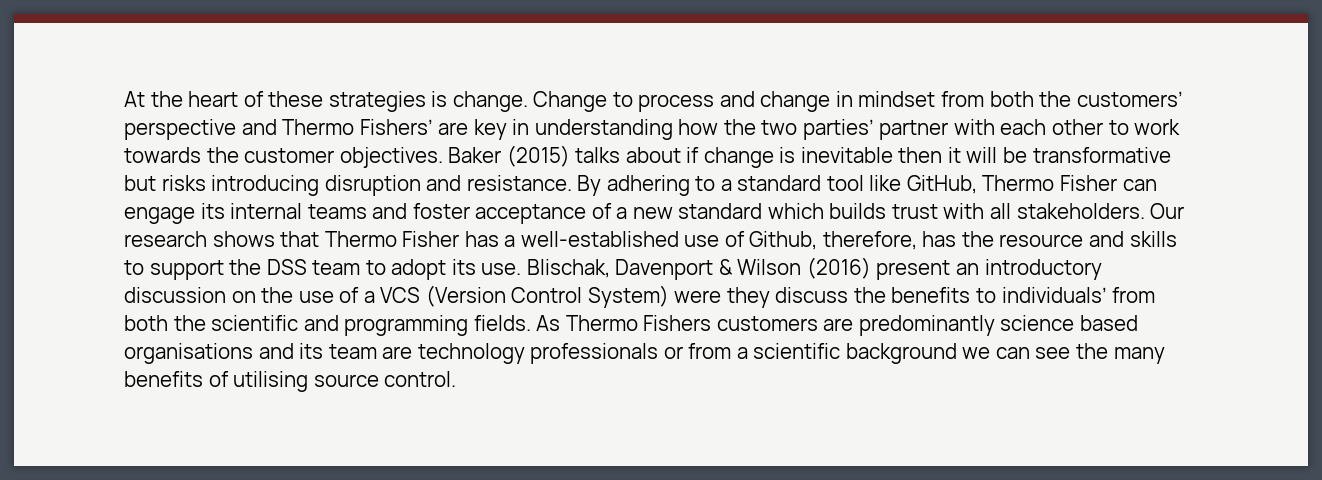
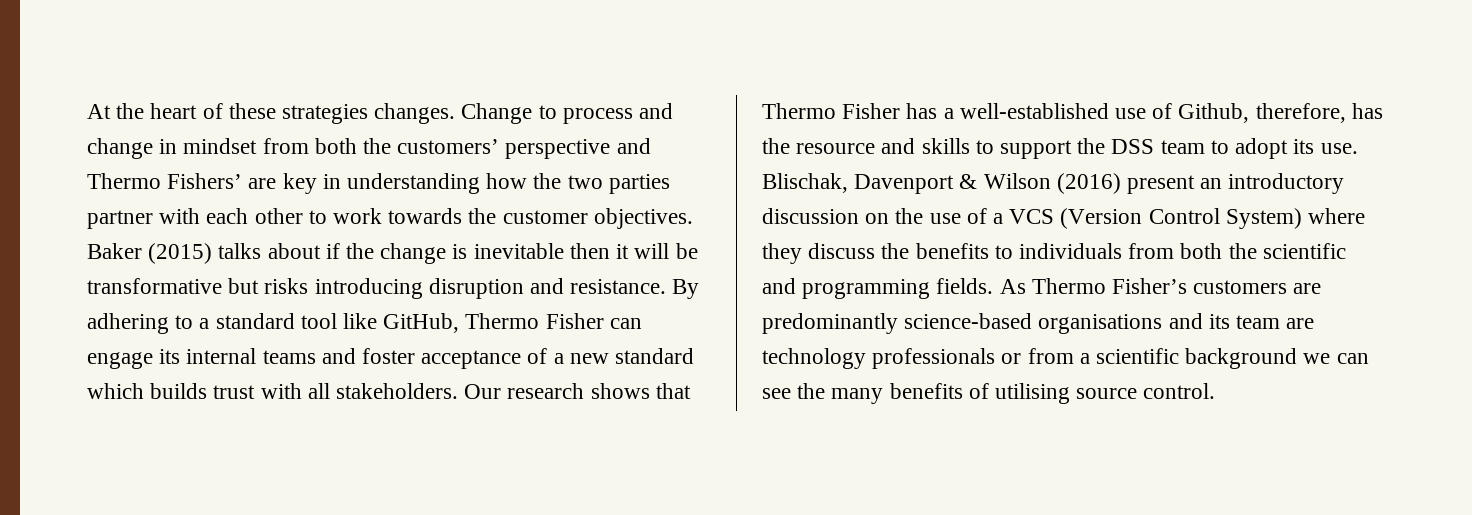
[431,91,528,112] is change. -> [374,103,456,124] changes.
[802,119,874,140] parties’ -> [608,174,670,194] parties
(700, 155) none -> [346,243,375,259] the
[674,290,722,303] were -> [1308,208,1366,224] where
[1001,287,1107,303] individuals’ -> [1019,243,1123,259] individuals
[643,315,712,331] Fishers -> [1112,278,1188,294] Fisher’s
[1000,315,1138,331] science based -> [904,313,1033,329] science-based

